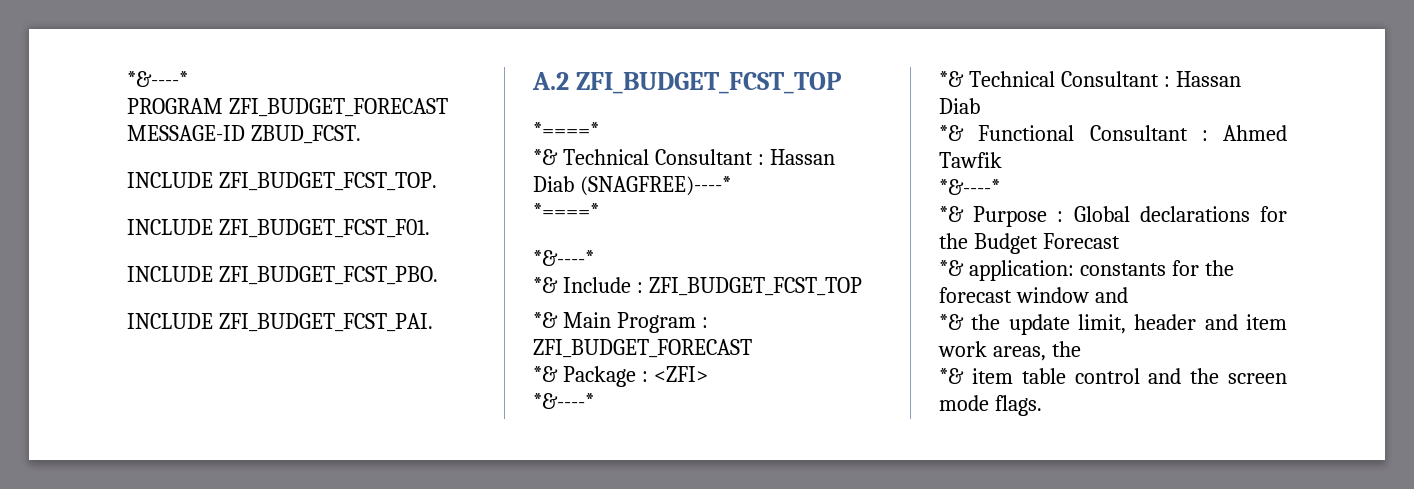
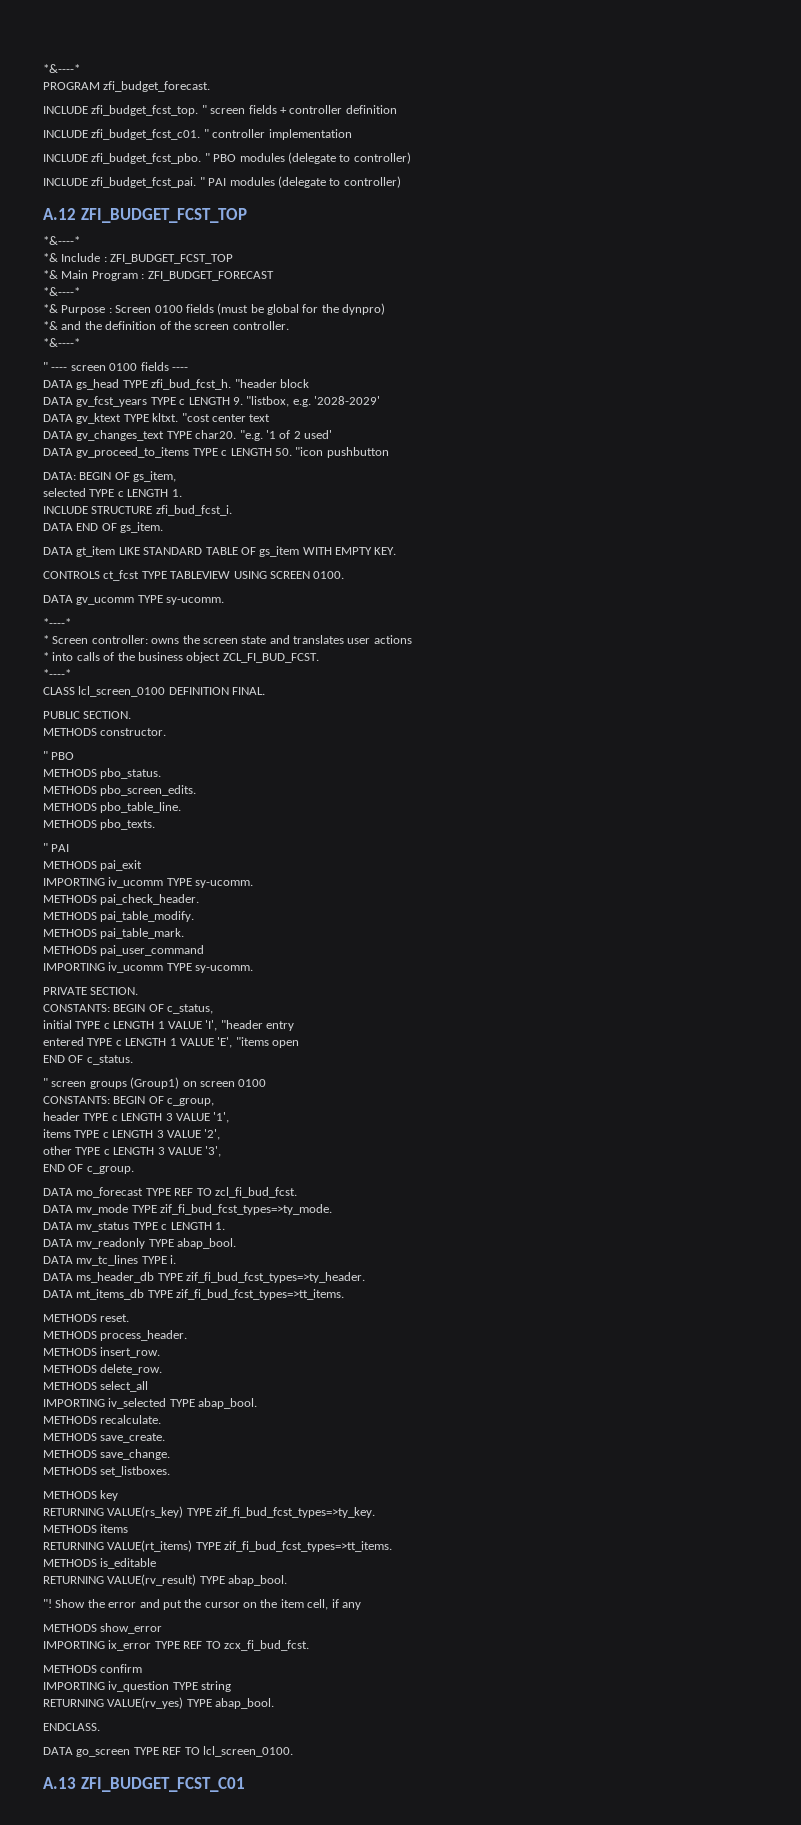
[228,98,448,117] [127,125,361,144] [127,172,437,191] [127,219,430,238] [127,266,438,285] [127,313,433,332] [532,72,841,94] [533,122,599,138] [533,149,835,165] [533,176,731,196] [533,203,599,219] ZFI_BUDGET_FORECAST MESSAGE-ID ZBUD_FCST. // INCLUDE ZFI_BUDGET_FCST_TOP. // INCLUDE ZFI_BUDGET_FCST_F01. // INCLUDE ZFI_BUDGET_FCST_PBO. // INCLUDE ZFI_BUDGET_FCST_PAI. // A.2 ZFI_BUDGET_FCST_TOP // *====* // *& Technical Consultant : Hassan Diab (SNAGFREE)----* // *====* -> [103,81,211,92] [43,105,397,116] [43,129,352,140] [43,152,411,164] [43,176,401,188] [43,208,247,223] zfi_budget_forecast. // INCLUDE zfi_budget_fcst_top. " screen fields + controller definition // INCLUDE zfi_budget_fcst_c01. " controller implementation // INCLUDE zfi_budget_fcst_pbo. " PBO modules (delegate to controller) // INCLUDE zfi_budget_fcst_pai. " PAI modules (delegate to controller) // A.12 ZFI_BUDGET_FCST_TOP
[533,366,708,387] [533,393,594,409] [939,71,1241,87] [939,98,980,114] [939,125,1287,141] [939,152,1002,168] [939,179,1000,195] [939,206,1287,227] [939,233,1120,254] [939,260,1234,281] [939,287,1128,303] [939,314,1287,335] [938,341,1081,361] [939,368,1287,384] [939,395,1042,416] *& Package : <ZFI> // *&----* // *& Technical Consultant : Hassan Diab // *& Functional Consultant : Ahmed Tawfik // *&----* // *& Purpose : Global declarations for the Budget Forecast // *& application: constants for the forecast window and // *& the update limit, header and item work areas, the // *& item table control and the screen mode flags. -> [43,287,80,296] [43,303,386,315] [43,321,289,330] [43,338,80,347] [43,362,188,371] [43,379,309,390] [43,396,380,407] [43,413,271,424] [43,430,332,441] [43,447,389,458] [43,471,177,482] [43,488,182,497] [43,505,232,516] [43,522,164,533] [43,546,397,557] [43,570,345,581] [43,595,225,605] [43,618,71,627] [43,635,412,644] [43,652,319,663] [43,669,71,678] [43,686,266,697] [43,711,132,719] [43,728,167,736] [43,751,75,760] [43,768,162,779] [43,785,197,796] [43,802,182,813] [43,819,156,830] [43,843,70,852] [43,860,143,871] [43,877,254,888] [43,894,200,905] [43,911,195,922] [43,928,185,939] [43,945,205,956] [43,962,254,973] [43,987,139,995] [43,1004,214,1014] [43,1020,294,1031] [43,1037,299,1048] [43,1055,133,1065] [43,1077,267,1089] [43,1096,215,1106] [43,1112,230,1123] [43,1129,221,1140] [43,1146,222,1157] [43,1164,134,1174] [43,1187,297,1198] [43,1204,333,1215] [43,1222,225,1232] [43,1238,237,1249] [43,1255,177,1266] [43,1272,366,1283] [43,1289,345,1300] [43,1314,130,1322] [43,1330,188,1341] [43,1347,161,1358] [43,1364,163,1375] [43,1381,149,1392] [43,1398,258,1409] [43,1415,162,1424] [43,1433,166,1443] [43,1449,171,1460] [43,1466,171,1477] [43,1490,119,1501] [43,1506,376,1518] [43,1524,129,1533] [43,1540,393,1552] [43,1558,157,1569] [43,1574,288,1586] [43,1599,361,1610] [43,1623,163,1634] [43,1640,309,1651] [43,1664,143,1673] [43,1681,232,1692] [43,1697,275,1709] [43,1723,100,1731] [43,1746,293,1757] [43,1777,245,1792] *&----* // *& Purpose : Screen 0100 fields (must be global for the dynpro) // *& and the definition of the screen controller. // *&----* // " ---- screen 0100 fields ---- // DATA gs_head TYPE zfi_bud_fcst_h. "header block // DATA gv_fcst_years TYPE c LENGTH 9. "listbox, e.g. '2028-2029' // DATA gv_ktext TYPE kltxt. "cost center text // DATA gv_changes_text TYPE char20. "e.g. '1 of 2 used' // DATA gv_proceed_to_items TYPE c LENGTH 50. "icon pushbutton // DATA: BEGIN OF gs_item, // selected TYPE c LENGTH 1. // INCLUDE STRUCTURE zfi_bud_fcst_i. // DATA END OF gs_item. // DATA gt_item LIKE STANDARD TABLE OF gs_item WITH EMPTY KEY. // CONTROLS ct_fcst TYPE TABLEVIEW USING SCREEN 0100. // DATA gv_ucomm TYPE sy-ucomm. // *----* // * Screen controller: owns the screen state and translates user actions // * into calls of the business object ZCL_FI_BUD_FCST. // *----* // CLASS lcl_screen_0100 DEFINITION FINAL. // PUBLIC SECTION. // METHODS constructor. // " PBO // METHODS pbo_status. // METHODS pbo_screen_edits. // METHODS pbo_table_line. // METHODS pbo_texts. // " PAI // METHODS pai_exit // IMPORTING iv_ucomm TYPE sy-ucomm. // METHODS pai_check_header. // METHODS pai_table_modify. // METHODS pai_table_mark. // METHODS pai_user_command // IMPORTING iv_ucomm TYPE sy-ucomm. // PRIVATE SECTION. // CONSTANTS: BEGIN OF c_status, // initial TYPE c LENGTH 1 VALUE 'I', "header entry // entered TYPE c LENGTH 1 VALUE 'E', "items open // END OF c_status. // " screen groups (Group1) on screen 0100 // CONSTANTS: BEGIN OF c_group, // header TYPE c LENGTH 3 VALUE '1', // items TYPE c LENGTH 3 VALUE '2', // other TYPE c LENGTH 3 VALUE '3', // END OF c_group. // DATA mo_forecast TYPE REF TO zcl_fi_bud_fcst. // DATA mv_mode TYPE zif_fi_bud_fcst_types=>ty_mode. // DATA mv_status TYPE c LENGTH 1. // DATA mv_readonly TYPE abap_bool. // DATA mv_tc_lines TYPE i. // DATA ms_header_db TYPE zif_fi_bud_fcst_types=>ty_header. // DATA mt_items_db TYPE zif_fi_bud_fcst_types=>tt_items. // METHODS reset. // METHODS process_header. // METHODS insert_row. // METHODS delete_row. // METHODS select_all // IMPORTING iv_selected TYPE abap_bool. // METHODS recalculate. // METHODS save_create. // METHODS save_change. // METHODS set_listboxes. // METHODS key // RETURNING VALUE(rs_key) TYPE zif_fi_bud_fcst_types=>ty_key. // METHODS items // RETURNING VALUE(rt_items) TYPE zif_fi_bud_fcst_types=>tt_items. // METHODS is_editable // RETURNING VALUE(rv_result) TYPE abap_bool. // "! Show the error and put the cursor on the item cell, if any // METHODS show_error // IMPORTING ix_error TYPE REF TO zcx_fi_bud_fcst. // METHODS confirm // IMPORTING iv_question TYPE string // RETURNING VALUE(rv_yes) TYPE abap_bool. // ENDCLASS. // DATA go_screen TYPE REF TO lcl_screen_0100. // A.13 ZFI_BUDGET_FCST_C01

